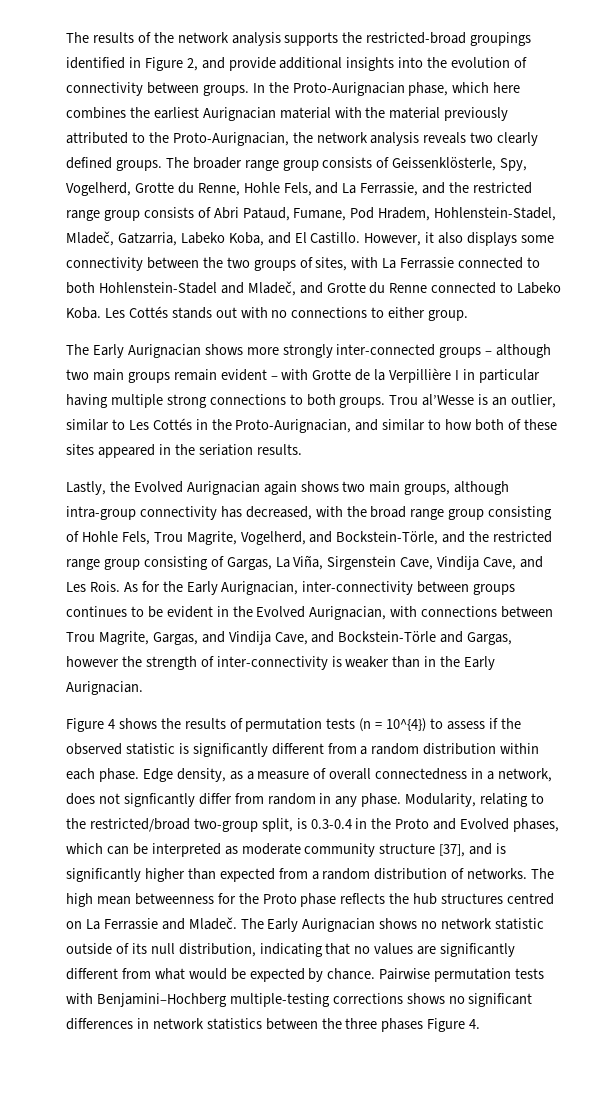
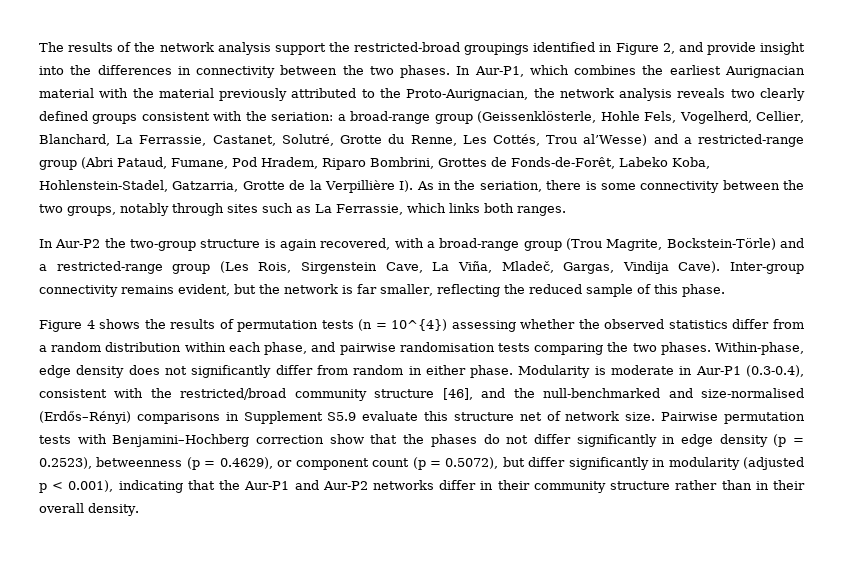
[284,32,339,46] supports -> [274,43,326,55] support
[279,57,528,71] [66,82,521,96] additional insights into the evolution of connectivity between groups. In the Proto-Aurignacian phase, which here -> [760,42,805,55] [39,65,569,78] insight into the differences in connectivity between the two phases. In Aur-P1, which
[115,157,528,171] [66,182,533,196] [66,207,557,221] [66,231,518,246] groups. The broader range group consists of Geissenklösterle, Spy, Vogelherd, Grotte du Renne, Hohle Fels, and La Ferrassie, and the restricted range group consists of Abri Pataud, Fumane, Pod Hradem, Hohlenstein-Stadel, Mladeč, Gatzarria, Labeko Koba, and El Castillo. However, it also displays -> [92,111,805,124] [39,134,805,147] [39,157,710,170] [39,180,597,193] groups consistent with the seriation: a broad-range group (Geissenklösterle, Hohle Fels, Vogelherd, Cellier, Blanchard, La Ferrassie, Castanet, Solutré, Grotte du Renne, Les Cottés, Trou al’Wesse) and a restricted-range group (Abri Pataud, Fumane, Pod Hradem, Riparo Bombrini, Grottes de Fonds-de-Forêt, Labeko Koba, Hohlenstein-Stadel, Gatzarria, Grotte de la Verpillière I). As in the seriation, there is
[253,257,541,271] [66,281,562,296] [66,306,469,321] [66,344,552,358] [66,368,540,383] [66,394,557,408] [66,418,557,433] [66,444,302,458] [66,481,510,495] [66,506,553,520] [66,531,553,545] [66,555,544,570] [66,581,516,595] [66,606,554,620] [66,631,513,645] [66,656,496,670] [66,681,143,695] groups of sites, with La Ferrassie connected to both Hohlenstein-Stadel and Mladeč, and Grotte du Renne connected to Labeko Koba. Les Cottés stands out with no connections to either group. // The Early Aurignacian shows more strongly inter-connected groups – although two main groups remain evident – with Grotte de la Verpillière I in particular having multiple strong connections to both groups. Trou al’Wesse is an outlier, similar to Les Cottés in the Proto-Aurignacian, and similar to how both of these sites appeared in the seriation results. // Lastly, the Evolved Aurignacian again shows two main groups, although intra-group connectivity has decreased, with the broad range group consisting of Hohle Fels, Trou Magrite, Vogelherd, and Bockstein-Törle, and the restricted range group consisting of Gargas, La Viña, Sirgenstein Cave, Vindija Cave, and Les Rois. As for the Early Aurignacian, inter-connectivity between groups continues to be evident in the Evolved Aurignacian, with connections between Trou Magrite, Gargas, and Vindija Cave, and Bockstein-Törle and Gargas, however the strength of inter-connectivity is weaker than in the Early Aurignacian. -> [67,203,566,216] [39,238,804,251] [39,261,805,274] [39,284,725,297] groups, notably through sites such as La Ferrassie, which links both ranges. // In Aur-P2 the two-group structure is again recovered, with a broad-range group (Trou Magrite, Bockstein-Törle) and a restricted-range group (Les Rois, Sirgenstein Cave, La Viña, Mladeč, Gargas, Vindija Cave). Inter-group connectivity remains evident, but the network is far smaller, reflecting the reduced sample of this phase.
[430,718,521,730] [66,743,324,757] to assess if the observed statistic is significantly different -> [451,319,770,332] assessing whether the observed statistics differ
[98,768,552,782] phase. Edge density, as a measure of overall connectedness in a network, -> [264,342,804,355] [39,365,125,378] phase, and pairwise randomisation tests comparing the two phases. Within-phase, edge density
[123,793,195,807] signficantly -> [191,365,272,378] significantly
[335,793,545,807] [66,818,560,832] [66,843,507,857] [66,868,555,882] [66,893,555,907] [66,917,545,932] [66,943,516,957] [66,968,376,982] any phase. Modularity, relating to the restricted/broad two-group split, is 0.3-0.4 in the Proto and Evolved phases, which can be interpreted as moderate community structure [37], and is significantly higher than expected from a random distribution of networks. The high mean betweenness for the Proto phase reflects the hub structures centred on La Ferrassie and Mladeč. The Early Aurignacian shows no network statistic outside of its null distribution, indicating that no values are significantly different from what would be expected by chance. -> [425,365,804,378] [39,388,804,401] [39,411,656,424] either phase. Modularity is moderate in Aur-P1 (0.3-0.4), consistent with the restricted/broad community structure [46], and the null-benchmarked and size-normalised (Erdős–Rényi) comparisons in Supplement S5.9 evaluate this structure net of network size.
[229,993,533,1007] [66,1018,481,1032] multiple-testing corrections shows no significant differences in network statistics between the three phases Figure 4. -> [256,434,804,447] [39,457,804,470] [39,480,805,493] [39,503,139,516] correction show that the phases do not differ significantly in edge density (p = 0.2523), betweenness (p = 0.4629), or component count (p = 0.5072), but differ significantly in modularity (adjusted p < 0.001), indicating that the Aur-P1 and Aur-P2 networks differ in their community structure rather than in their overall density.

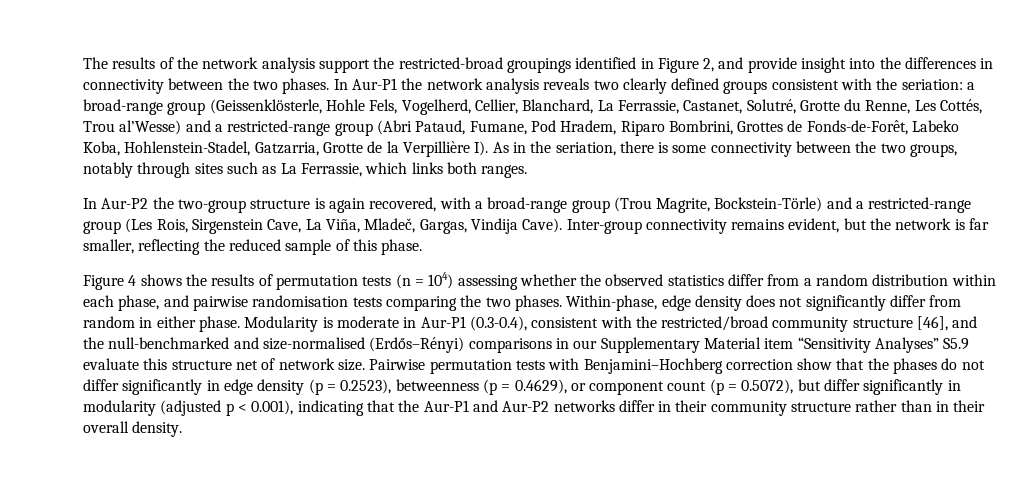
[474,65,805,78] [39,88,529,101] Aur-P1, which combines the earliest Aurignacian material with the material previously attributed to the Proto-Aurignacian, -> [351,78,397,90] Aur-P1
[391,319,448,331] 10^{4}) -> [428,272,454,289] 104)
[243,411,323,424] Supplement -> [573,337,939,353] our Supplementary Material item “Sensitivity Analyses”

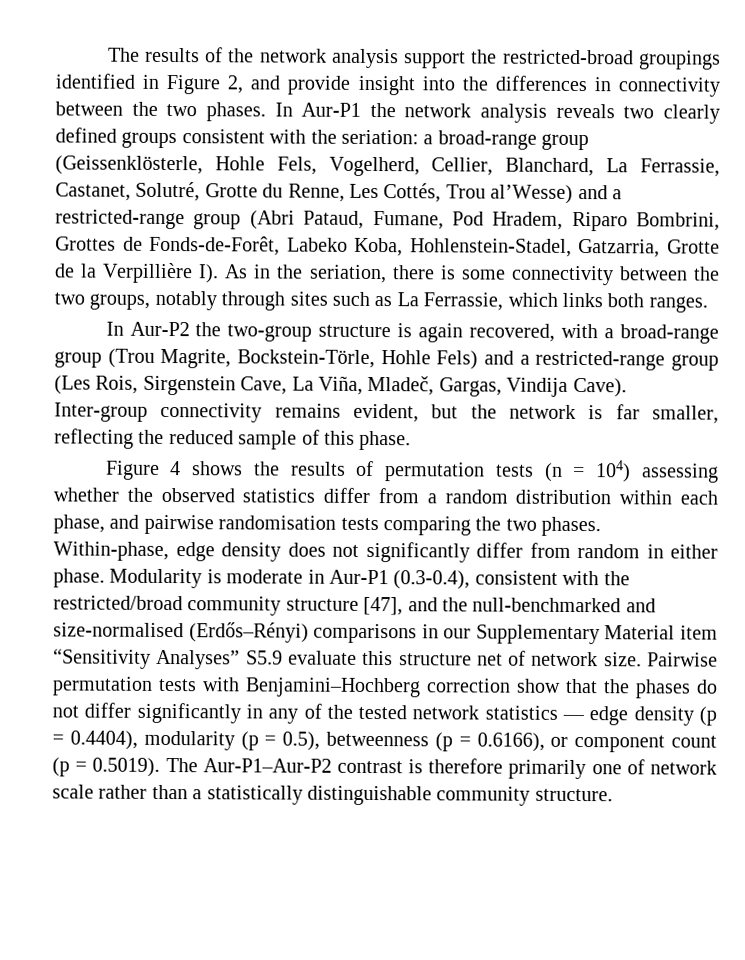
[714,197,823,212] Bockstein-Törle) -> [236,349,479,370] Bockstein-Törle, Hohle Fels)
[917,316,949,331] [46], -> [363,596,404,616] [47],
[223,379,392,395] edge density (p = 0.2523), -> [268,703,717,726] [52,730,321,751] any of the tested network statistics — edge density (p = 0.4404), modularity (p = 0.5),
[514,379,567,394] 0.4629), -> [476,732,545,752] 0.6166),
[741,379,961,395] [83,400,986,416] [83,421,183,437] 0.5072), but differ significantly in modularity (adjusted p < 0.001), indicating that the Aur-P1 and Aur-P2 networks differ in their community structure rather than in their overall density. -> [92,757,717,780] [52,784,613,806] 0.5019). The Aur-P1–Aur-P2 contrast is therefore primarily one of network scale rather than a statistically distinguishable community structure.

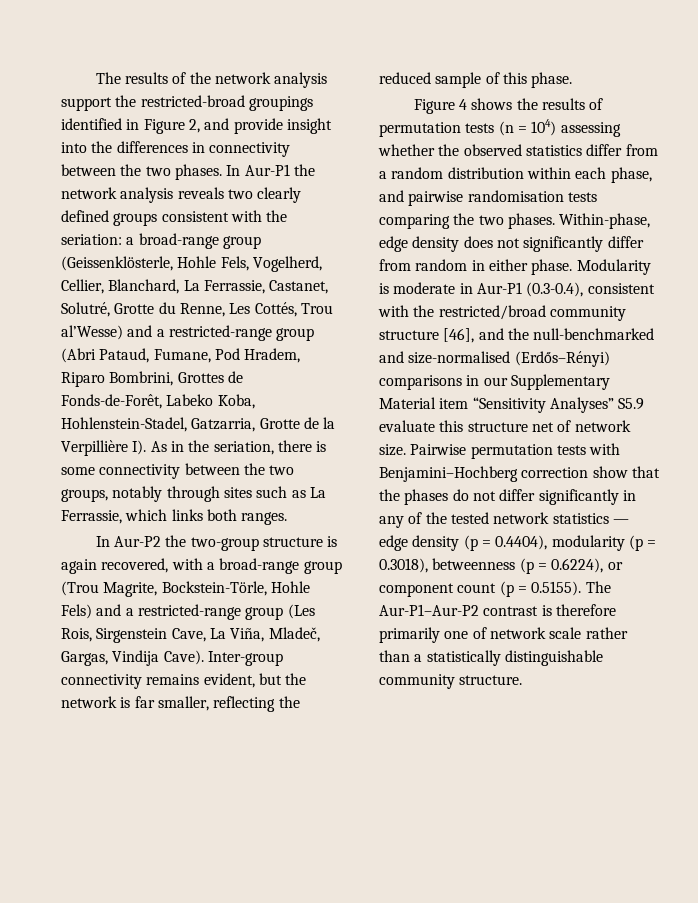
[363,596,404,616] [47], -> [443,328,475,343] [46],
[282,731,321,751] 0.5), -> [379,558,428,573] 0.3018),
[476,732,545,752] 0.6166), -> [551,558,604,573] 0.6224),
[92,757,161,777] 0.5019). -> [531,581,582,596] 0.5155).

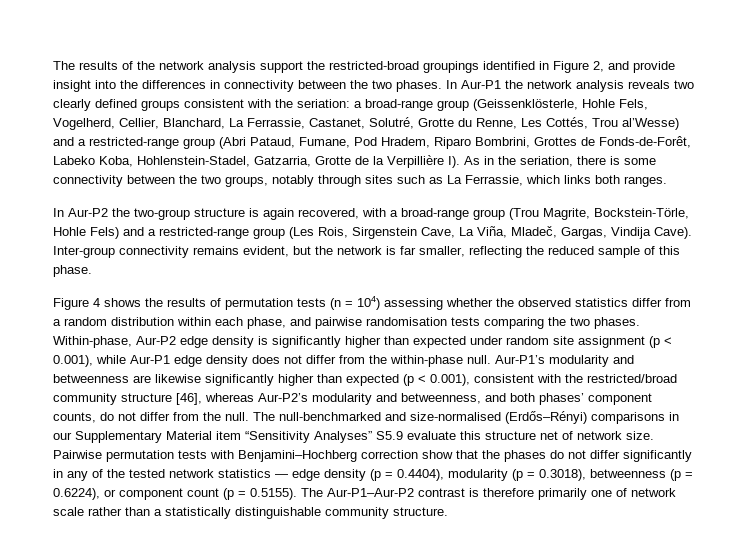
(651, 221) none -> [136,336,672,348] [53,355,170,367] Aur-P2 edge density is significantly higher than expected under random site assignment (p < 0.001), while Aur-P1
[523,236,644,252] [379,259,651,275] [379,282,584,297] significantly differ from random in either phase. Modularity is moderate in Aur-P1 (0.3-0.4), -> [306,355,634,367] [53,374,470,386] differ from the within-phase null. Aur-P1’s modularity and betweenness are likewise significantly higher than expected (p < 0.001),
[478,328,529,340] and the -> [205,393,652,405] [53,412,275,423] whereas Aur-P2’s modularity and betweenness, and both phases’ component counts, do not differ from the null. The

